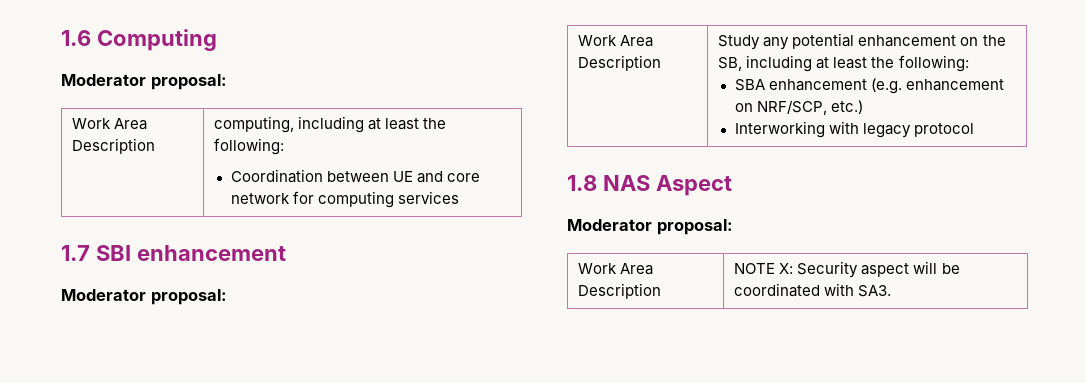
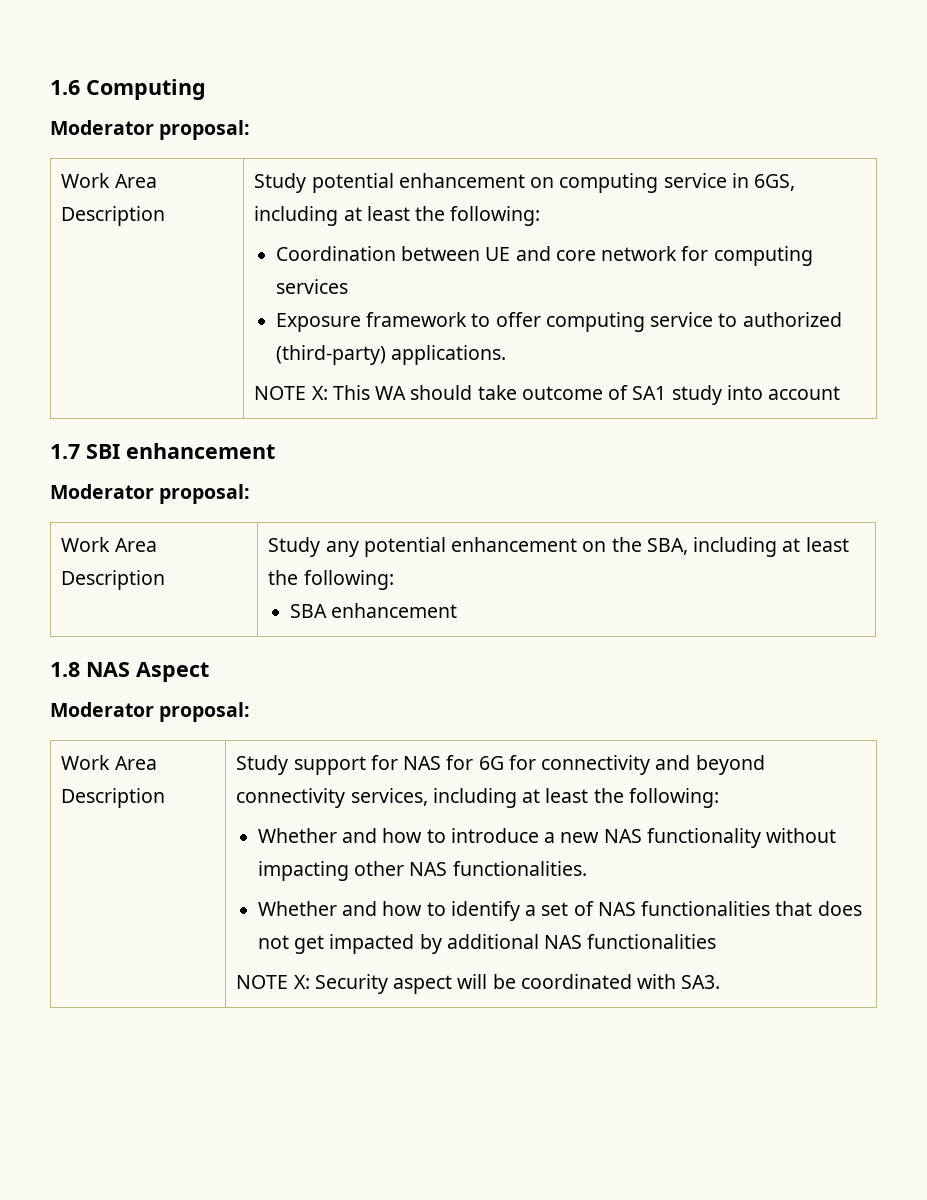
[214,116,295,133] computing, -> [254,173,796,193] Study potential enhancement on computing service in 6GS,
(459, 197) none -> [275,312,842,332] [275,345,506,365] [254,385,841,405] // Exposure framework to offer computing service to authorized (third-party) applications. // NOTE X: This WA should take outcome of SA1 study into account
[718,57,743,71] SB, -> [646,538,688,555] SBA,
[870,78,1004,94] [734,100,863,115] [734,121,974,138] (e.g. enhancement on NRF/SCP, etc.) // Interworking with legacy protocol -> (457, 610) none
(662, 291) none -> [236,755,765,775] [236,788,719,808] [257,828,837,848] [257,861,587,881] [257,901,862,921] [257,934,717,954] Study support for NAS for 6G for connectivity and beyond connectivity services, including at least the following: // Whether and how to introduce a new NAS functionality without impacting other NAS functionalities. // Whether and how to identify a set of NAS functionalities that does not get impacted by additional NAS functionalities //

